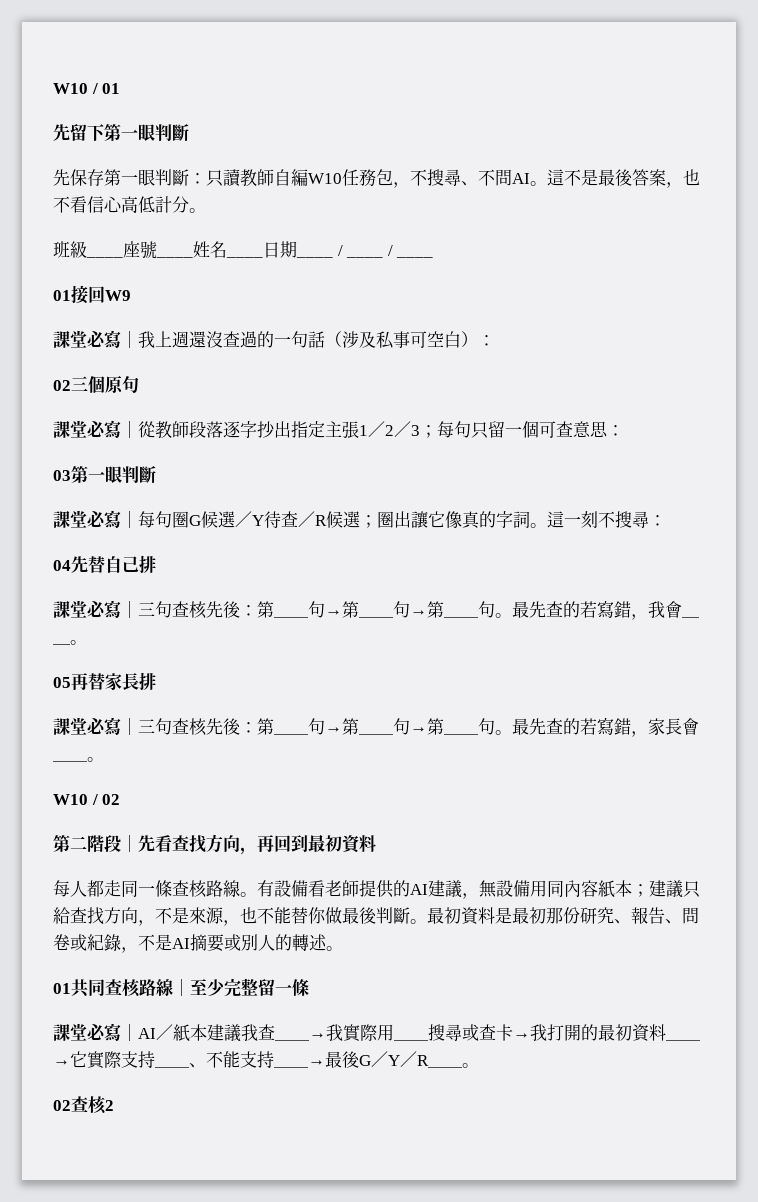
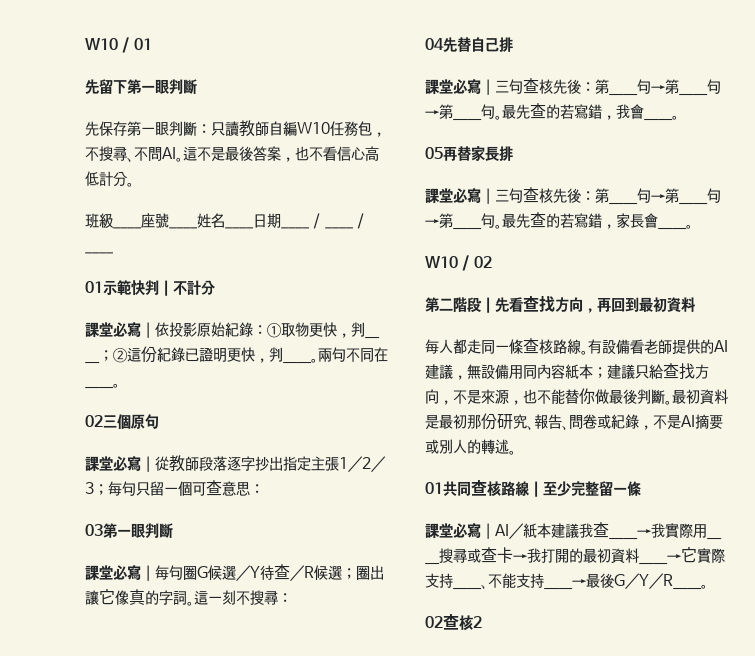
[71,285,131,304] [53,330,495,349] 接回W9 // 課堂必寫｜我上週還沒查過的一句話（涉及私事可空白）： -> [103,280,215,296] [85,322,380,339] [85,346,388,364] [85,383,120,389] 示範快判｜不計分 // 課堂必寫｜依投影原始紀錄：①取物更快，判＿＿；②這份紀錄已證明更快，判＿＿。兩句不同在＿＿。

